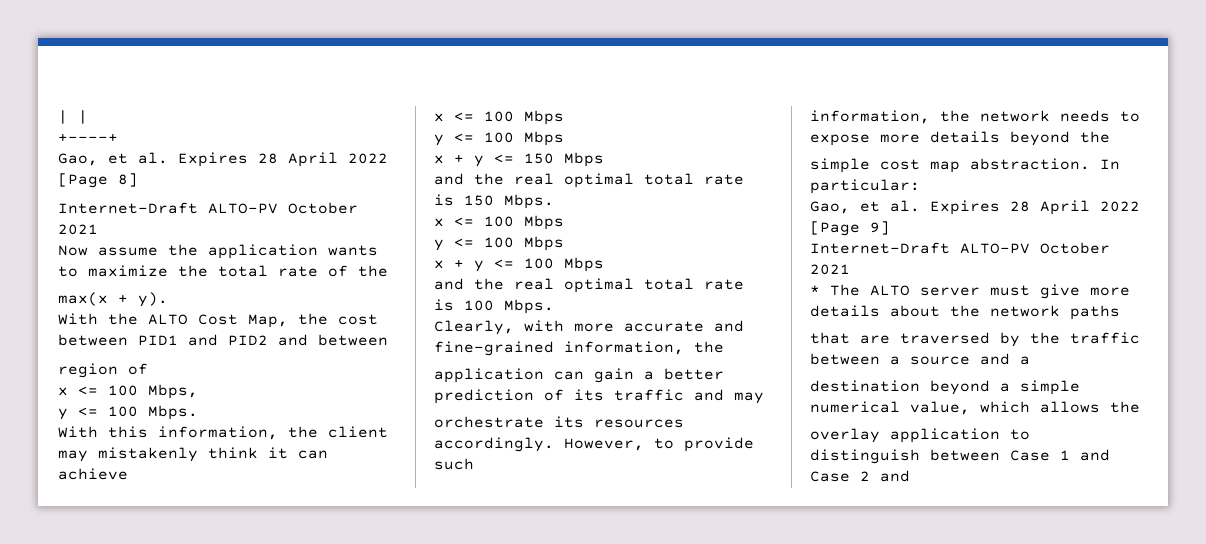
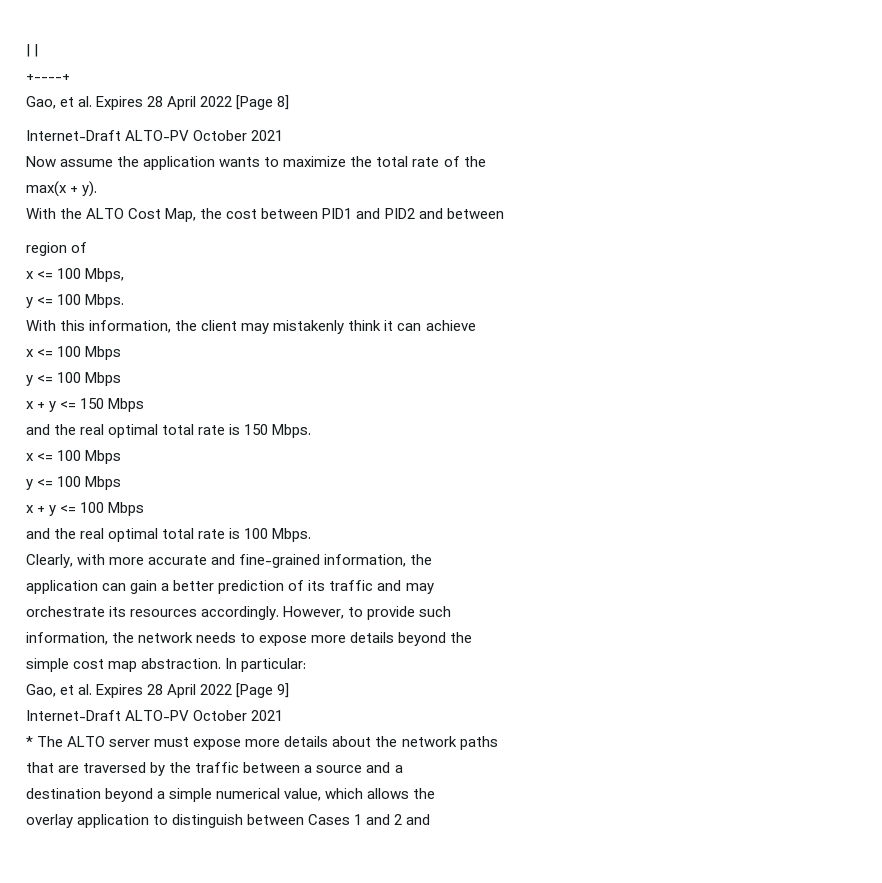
[1040,284,1080,299] give -> [193,739,242,750] expose
[1010,450,1050,461] Case -> [308,814,351,825] Cases
[810,471,850,482] Case -> (391, 819) none

